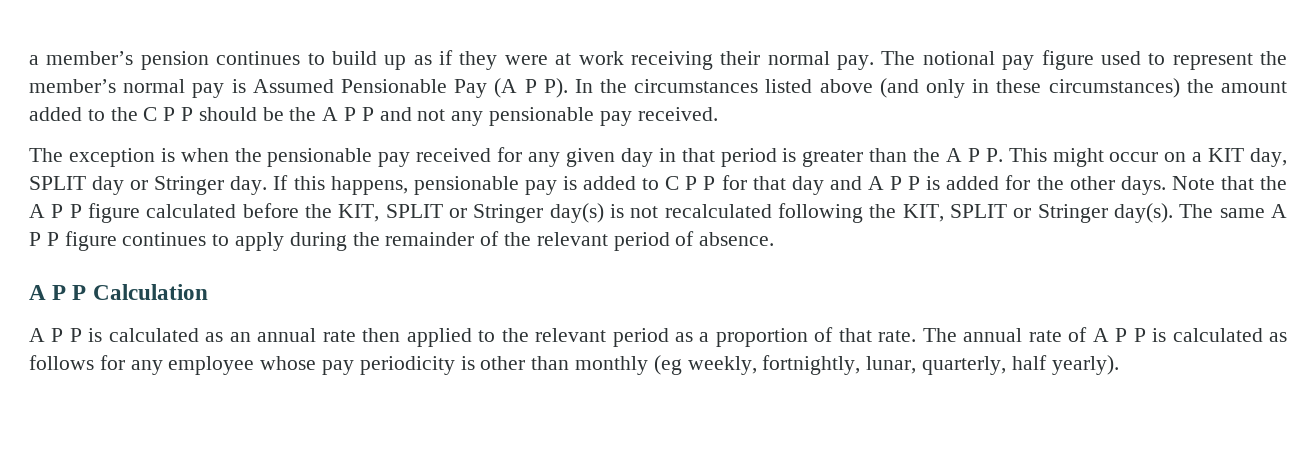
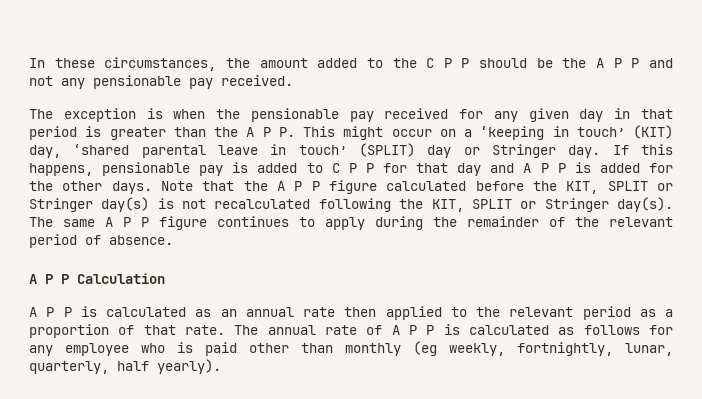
[29,50,1287,70] [29,78,1180,98] a member’s pension continues to build up as if they were at work receiving their normal pay. The notional pay figure used to represent the member’s normal pay is Assumed Pensionable Pay (A P P). In the circumstances listed above (and only in these circumstances) -> [29,57,217,71] In these circumstances,
[1208,148,1287,167] [29,176,86,190] KIT day, SPLIT -> [480,125,673,140] [29,143,415,158] ‘keeping in touch’ (KIT) day, ‘shared parental leave in touch’ (SPLIT)
[260,356,475,375] whose pay periodicity is -> [141,342,237,356] who is paid

